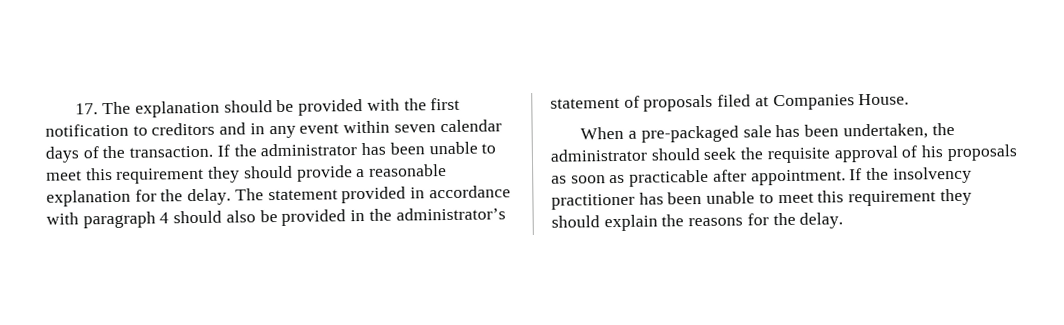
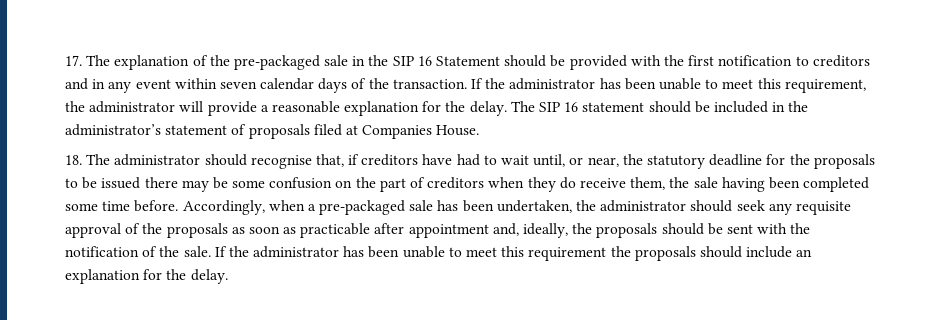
(220, 109) none -> [192,55,501,70] of the pre-packaged sale in the SIP 16 Statement
[116,165,293,184] requirement they should -> [784,79,866,93] [65,101,204,113] requirement, the administrator will
[267,185,511,204] [46,209,347,229] statement provided in accordance with paragraph 4 should also be provided -> [539,101,768,113] SIP 16 statement should be included
[580,126,625,140] When -> [65,154,875,169] [65,177,870,192] [65,200,305,215] 18. The administrator should recognise that, if creditors have had to wait until, or near, the statutory deadline for the proposals to be issued there may be some confusion on the part of creditors when they do receive them, the sale having been completed some time before. Accordingly, when
[740,147,764,160] the -> [768,203,792,215] any
[921,145,944,158] his -> [142,223,163,234] the
[750,166,972,186] [551,188,972,210] [551,214,744,232] appointment. If the insolvency practitioner has been unable to meet this requirement they should explain the reasons -> [408,223,811,238] [65,246,813,261] [65,269,140,284] appointment and, ideally, the proposals should be sent with the notification of the sale. If the administrator has been unable to meet this requirement the proposals should include an explanation

